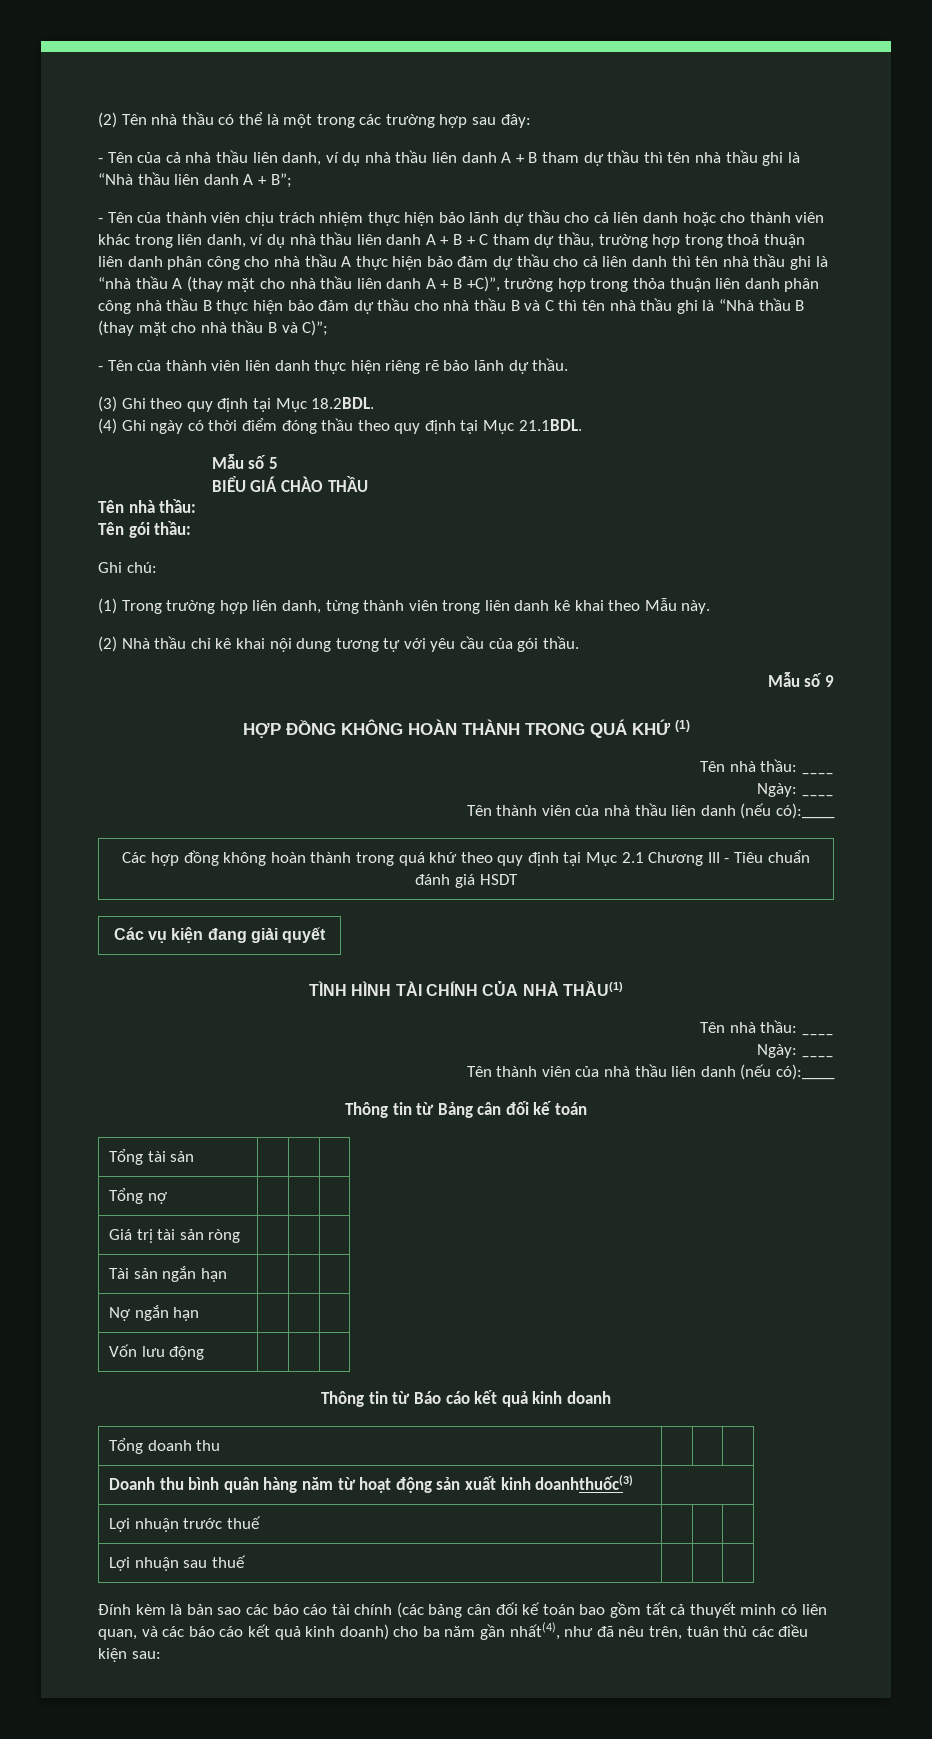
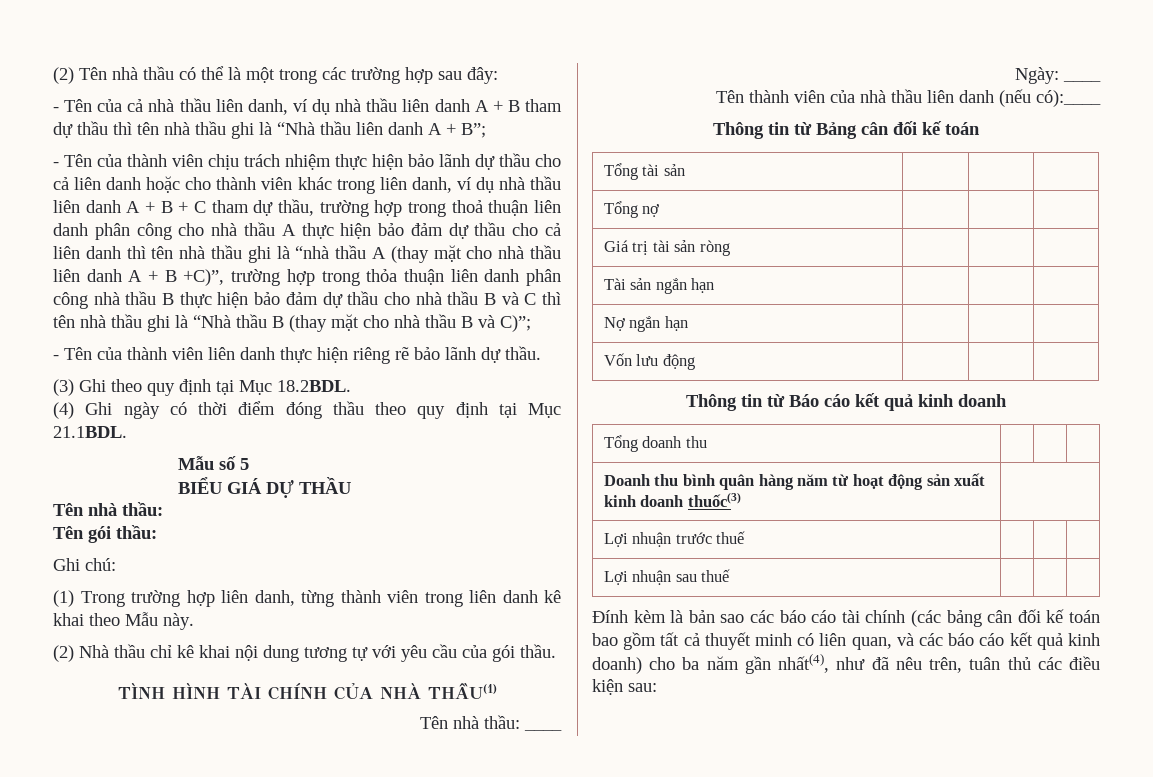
[280,476,323,492] CHÀO -> [266,480,295,498] DỰ
[767,672,834,687] [242,719,690,738] [700,759,798,772] [802,772,835,775] [757,783,834,797] [466,803,836,819] [122,850,810,866] [415,874,518,888] [113,927,327,943] // Mẫu số 9 // HỢP ĐỒNG KHÔNG HOÀN THÀNH TRONG QUÁ KHỨ (1) // Tên nhà thầu: ____ // Ngày: ____ // Tên thành viên của nhà thầu liên danh (nếu có):____ // Các hợp đồng không hoàn thành trong quá khứ theo quy định tại Mục 2.1 Chương III - Tiêu chuẩn đánh giá HSDT // Các vụ kiện đang giải quyết -> (556, 651) none
[535,1475,634,1490] doanhthuốc(3) -> [640,493,741,507] doanh thuốc(3)

